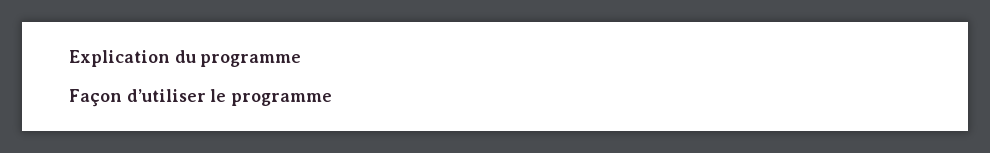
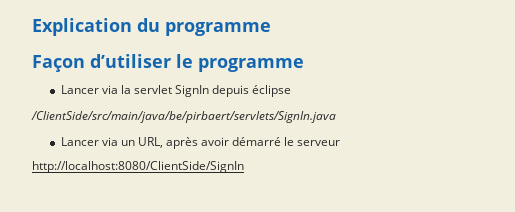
(333, 99) none -> [60,85,292,97] [31,111,336,123] [60,137,341,149] [32,161,244,173] // Lancer via la servlet SignIn depuis éclipse // /ClientSide/src/main/java/be/pirbaert/servlets/SignIn.java // Lancer via un URL, après avoir démarré le serveur // http://localhost:8080/ClientSide/SignIn

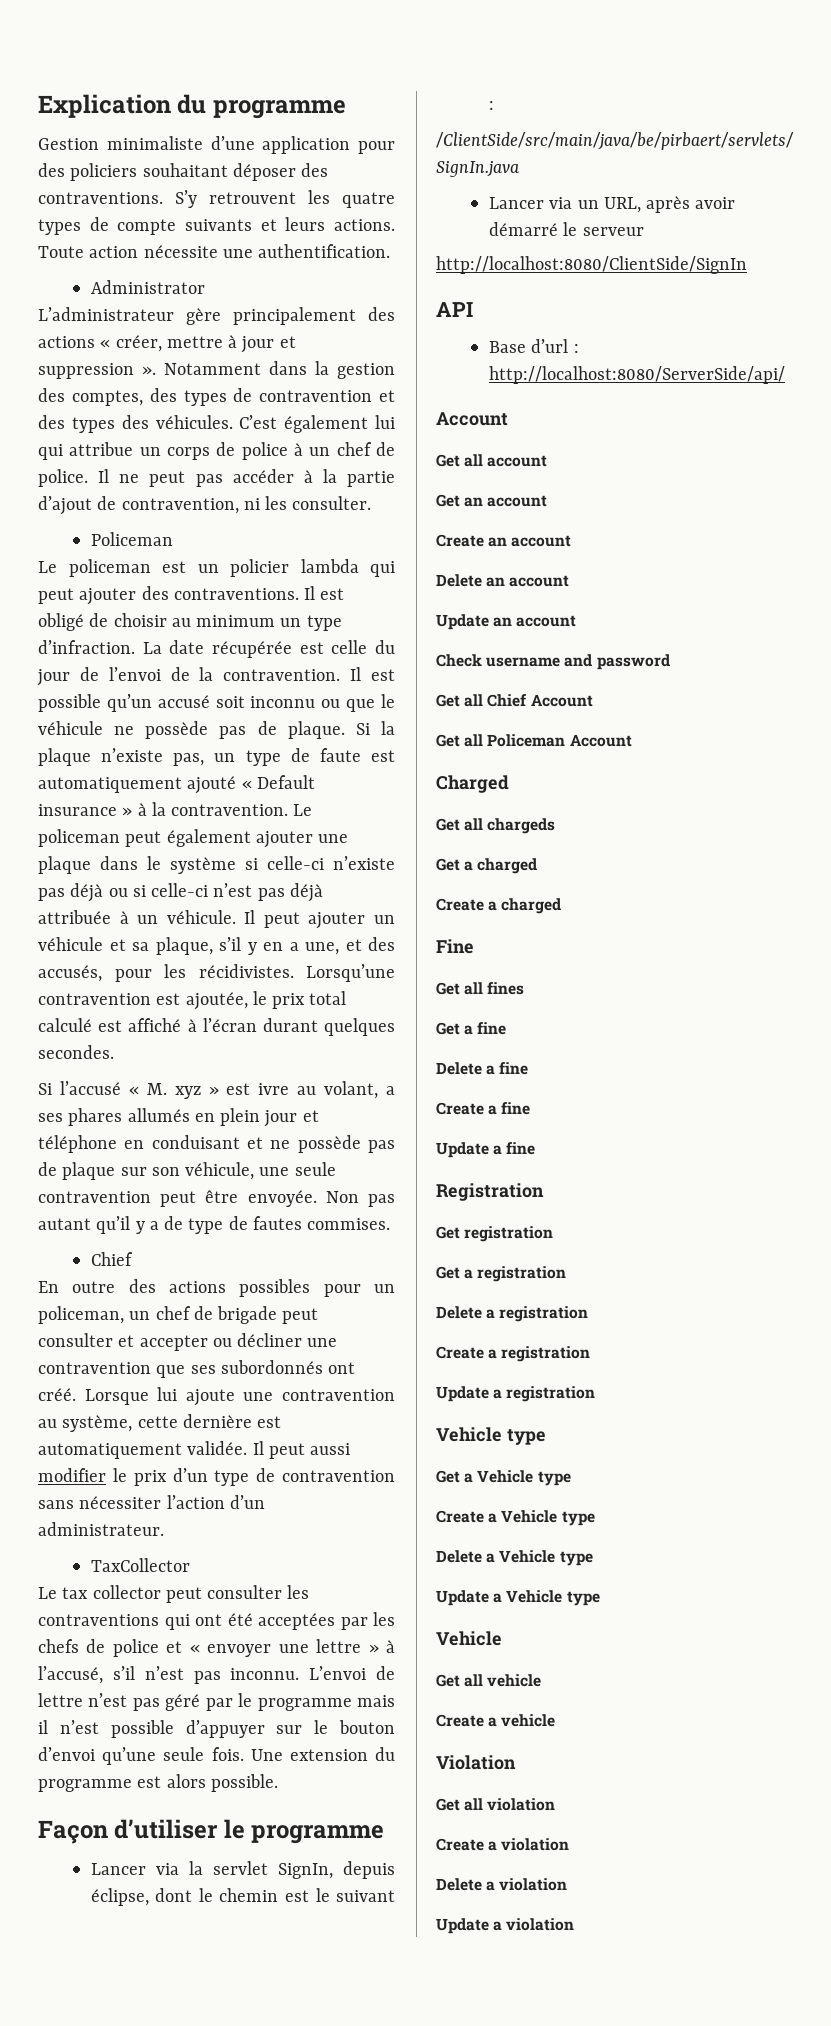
(271, 29) none -> [38,136,395,154] [38,163,329,181] [38,190,395,208] [38,217,395,235] [38,244,391,258] [90,280,205,294] [38,307,395,325] [38,335,296,353] [38,361,395,379] [38,388,395,406] [38,415,395,433] [38,442,395,460] [38,469,395,487] [38,496,372,515] [90,532,173,546] [38,559,395,577] [38,586,345,605] [38,613,342,631] [38,640,395,658] [37,667,395,686] [38,694,395,712] [38,721,395,739] [38,748,395,766] [38,775,315,794] [38,802,313,816] [38,829,349,848] [38,856,395,874] [38,883,323,902] [38,910,395,929] [38,937,395,955] [38,964,395,982] [38,991,347,1010] [38,1018,395,1036] [38,1045,114,1059] [38,1081,395,1099] [38,1108,319,1127] [38,1135,395,1153] [38,1162,336,1180] [38,1190,395,1207] [38,1216,391,1234] [90,1252,133,1266] [38,1279,395,1297] [38,1306,319,1324] [38,1333,338,1351] [38,1360,356,1378] [38,1387,395,1406] [38,1414,282,1432] [38,1441,351,1459] [38,1468,395,1486] [38,1495,265,1509] [38,1522,164,1536] [90,1558,190,1572] [38,1585,310,1603] [38,1612,395,1630] [38,1639,396,1657] [38,1666,395,1684] [38,1693,395,1711] [38,1720,395,1738] [38,1747,395,1765] [38,1774,278,1792] // Gestion minimaliste d’une application pour des policiers souhaitant déposer des contraventions. S’y retrouvent les quatre types de compte suivants et leurs actions. Toute action nécessite une authentification. // Administrator // L’administrateur gère principalement des actions « créer, mettre à jour et suppression ». Notamment dans la gestion des comptes, des types de contravention et des types des véhicules. C’est également lui qui attribue un corps de police à un chef de police. Il ne peut pas accéder à la partie d’ajout de contravention, ni les consulter. // Policeman // Le policeman est un policier lambda qui peut ajouter des contraventions. Il est obligé de choisir au minimum un type d’infraction. La date récupérée est celle du jour de l’envoi de la contravention. Il est possible qu’un accusé soit inconnu ou que le véhicule ne possède pas de plaque. Si la plaque n’existe pas, un type de faute est automatiquement ajouté « Default insurance » à la contravention. Le policeman peut également ajouter une plaque dans le système si celle-ci n’existe pas déjà ou si celle-ci n’est pas déjà attribuée à un véhicule. Il peut ajouter un véhicule et sa plaque, s’il y en a une, et des accusés, pour les récidivistes. Lorsqu’une contravention est ajoutée, le prix total calculé est affiché à l’écran durant quelques secondes. // Si l’accusé « M. xyz » est ivre au volant, a ses phares allumés en plein jour et téléphone en conduisant et ne possède pas de plaque sur son véhicule, une seule contravention peut être envoyée. Non pas autant qu’il y a de type de fautes commises. // Chief // En outre des actions possibles pour un policeman, un chef de brigade peut consulter et accepter ou décliner une contravention que ses subordonnés ont créé. Lorsque lui ajoute une contravention au système, cette dernière est automatiquement validée. Il peut aussi modifier le prix d’un type de contravention sans nécessiter l’action d’un administrateur. // TaxCollector // Le tax collector peut consulter les contraventions qui ont été acceptées par les chefs de police et « envoyer une lettre » à l’accusé, s’il n’est pas inconnu. L’envoi de lettre n’est pas géré par le programme mais il n’est possible d’appuyer sur le bouton d’envoi qu’une seule fois. Une extension du programme est alors possible.
[174,85,292,97] SignIn depuis éclipse -> [277,1861,395,1879] [90,1888,395,1906] [488,101,494,110] SignIn, depuis éclipse, dont le chemin est le suivant :
(244, 167) none -> [436,302,473,317] [488,339,579,353] [488,366,785,384] [436,412,508,426] [436,454,548,467] [436,494,548,507] [436,534,572,547] [436,574,570,587] [436,614,577,630] [436,654,670,670] [436,694,593,707] [436,734,632,747] [436,775,509,793] [436,818,556,834] [436,858,538,874] [436,898,562,914] [436,939,474,954] [436,982,525,995] [436,1022,507,1035] [436,1062,529,1075] [436,1102,531,1115] [436,1142,536,1158] [436,1183,544,1201] [436,1226,554,1242] [436,1266,567,1282] [436,1306,589,1322] [436,1346,591,1362] [436,1386,596,1402] [436,1427,546,1445] [436,1470,571,1486] [436,1510,595,1526] [436,1550,593,1566] [436,1590,600,1606] [436,1631,502,1646] [436,1674,542,1687] [436,1714,556,1727] [436,1755,516,1770] [436,1798,556,1811] [436,1838,570,1851] [436,1878,568,1891] [436,1918,575,1934] // API // Base d’url : http://localhost:8080/ServerSide/api/ // Account // Get all account // Get an account // Create an account // Delete an account // Update an account // Check username and password // Get all Chief Account // Get all Policeman Account // Charged // Get all chargeds // Get a charged // Create a charged // Fine // Get all fines // Get a fine // Delete a fine // Create a fine // Update a fine // Registration // Get registration // Get a registration // Delete a registration // Create a registration // Update a registration // Vehicle type // Get a Vehicle type // Create a Vehicle type // Delete a Vehicle type // Update a Vehicle type // Vehicle // Get all vehicle // Create a vehicle // Violation // Get all violation // Create a violation // Delete a violation // Update a violation

